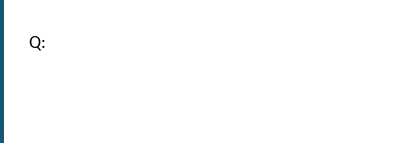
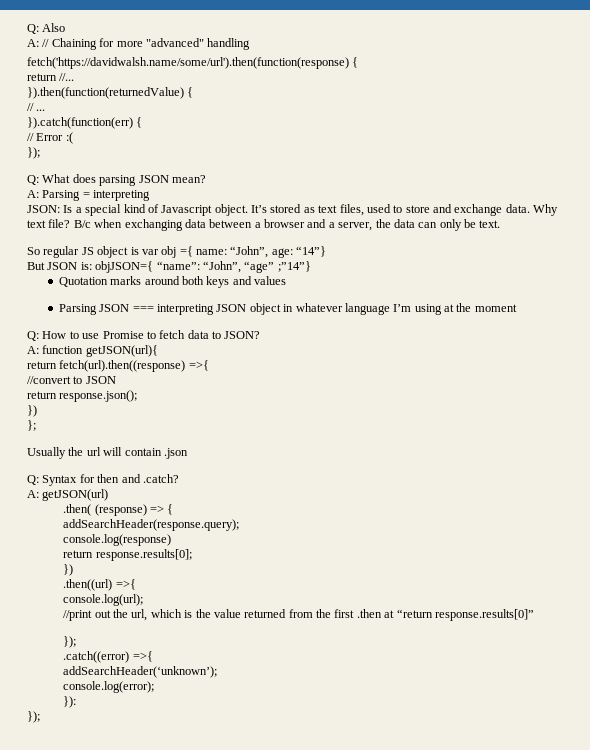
[29,36,46,51] Q: -> [27,23,66,34] [27,38,251,50] [27,57,359,69] [27,73,75,81] [27,87,194,99] [27,103,46,111] [27,117,143,129] [27,132,73,144] [27,147,40,159] [27,174,206,186] [27,190,151,201] [27,204,559,216] [27,219,501,231] [27,246,327,258] [27,261,311,273] [58,276,287,288] [58,303,517,315] [27,330,261,341] [27,345,158,357] [27,360,209,372] [27,376,116,384] [27,390,138,402] [27,405,37,417] [27,420,36,431] [27,447,188,459] [27,474,179,486] [27,489,109,501] [63,504,174,516] [63,519,240,531] [63,534,172,546] [63,549,192,561] [63,564,74,576] [63,579,136,591] [63,594,144,606] [63,609,534,621] [63,636,77,648] [63,651,153,663] [63,666,218,678] [63,681,155,693] [63,696,77,708] [27,711,40,723] Q: Also // A: // Chaining for more "advanced" handling // fetch('https://davidwalsh.name/some/url').then(function(response) { // return //... // }).then(function(returnedValue) { // // ... // }).catch(function(err) { // // Error :( // }); // Q: What does parsing JSON mean? // A: Parsing = interpreting // JSON: Is a special kind of Javascript object. It’s stored as text files, used to store and exchange data. Why text file? B/c when exchanging data between a browser and a server, the data can only be text. // So regular JS object is var obj ={ name: “John”, age: “14”} // But JSON is: objJSON={ “name”: “John”, “age” ;”14”} // Quotation marks around both keys and values // Parsing JSON === interpreting JSON object in whatever language I’m using at the moment // Q: How to use Promise to fetch data to JSON? // A: function getJSON(url){ // return fetch(url).then((response) =>{ // //convert to JSON // return response.json(); // }) // }; // Usually the url will contain .json // Q: Syntax for then and .catch? // A: getJSON(url) // .then( (response) => { // addSearchHeader(response.query); // console.log(response) // return response.results[0]; // }) // .then((url) =>{ // console.log(url); // //print out the url, which is the value returned from the first .then at “return response.results[0]” // }); // .catch((error) =>{ // addSearchHeader(‘unknown’); // console.log(error); // }): // });

